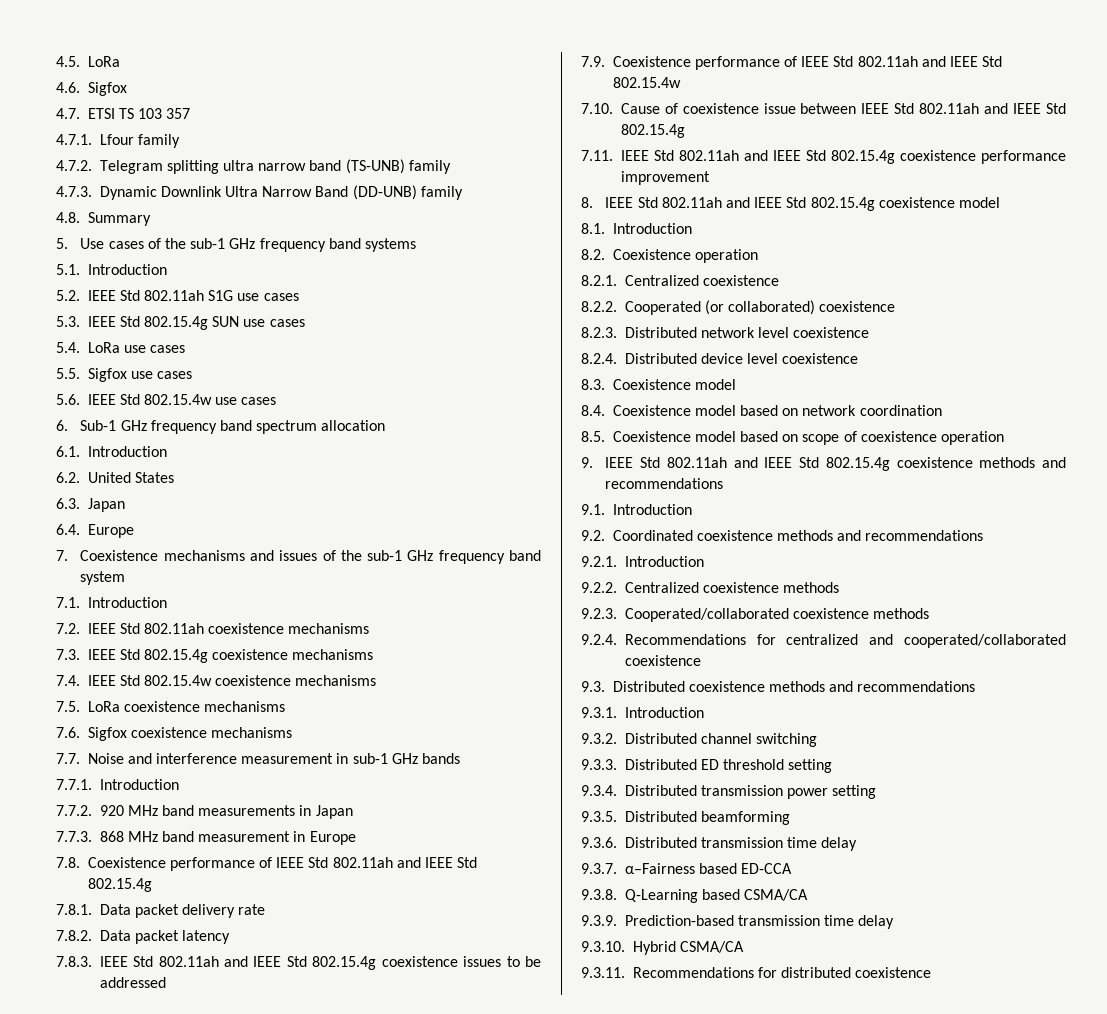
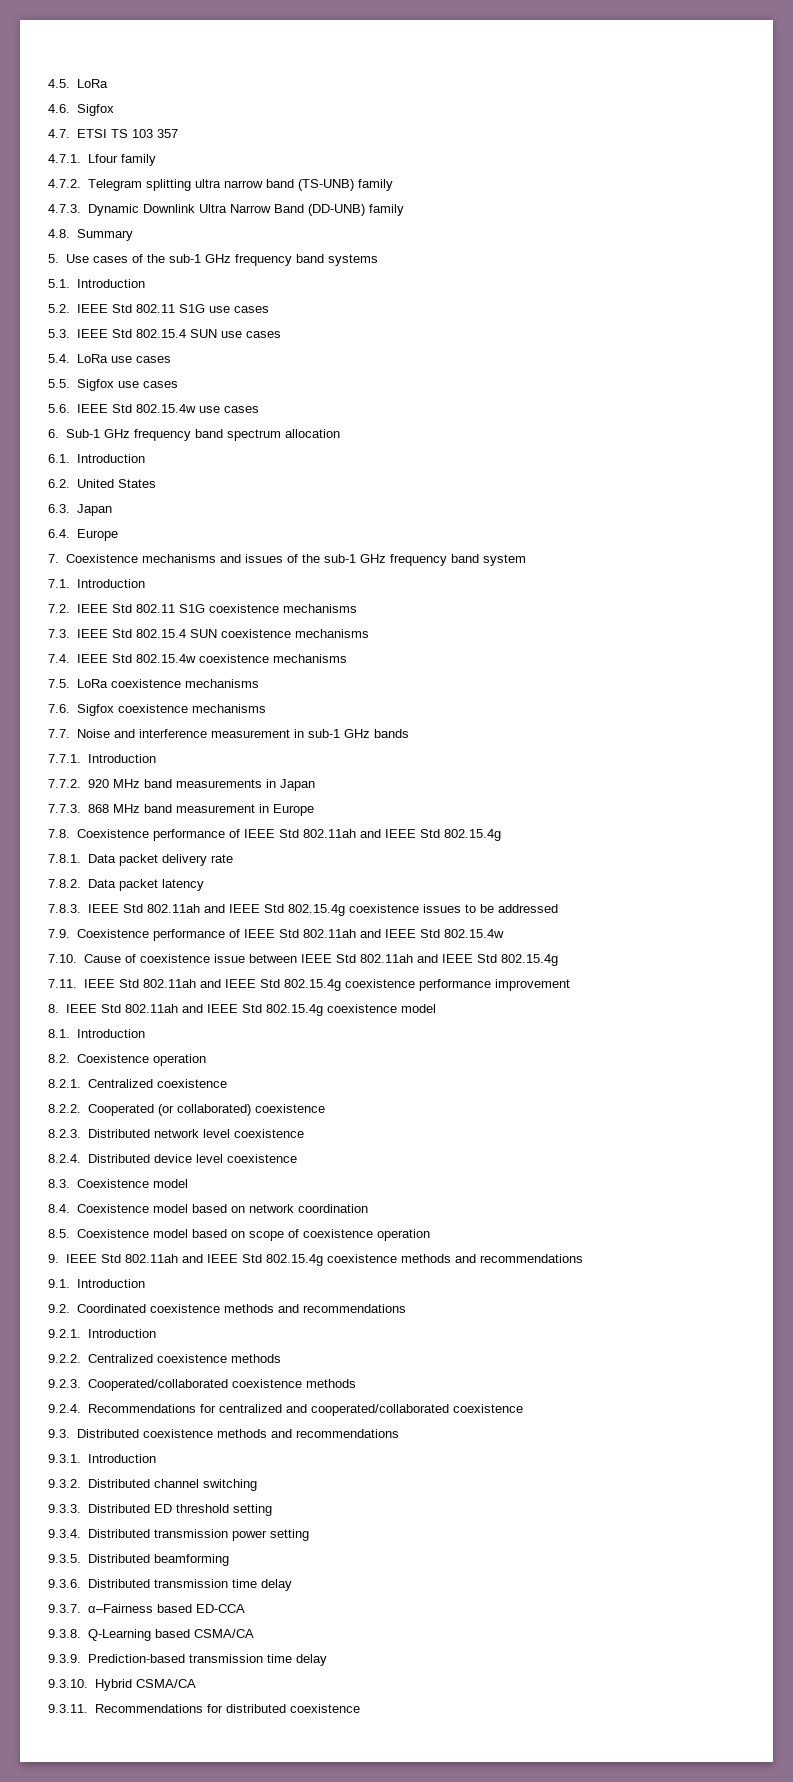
[144,290,205,301] 802.11ah -> [135,304,175,313] 802.11
[144,316,209,330] 802.15.4g -> [135,329,186,338] 802.15.4
[144,623,205,634] 802.11ah -> [135,604,205,613] 802.11 S1G
[144,649,209,663] 802.15.4g -> [135,629,217,638] 802.15.4 SUN

